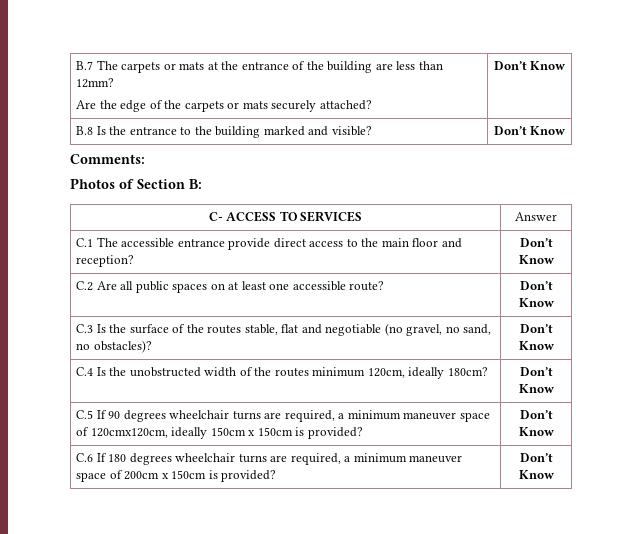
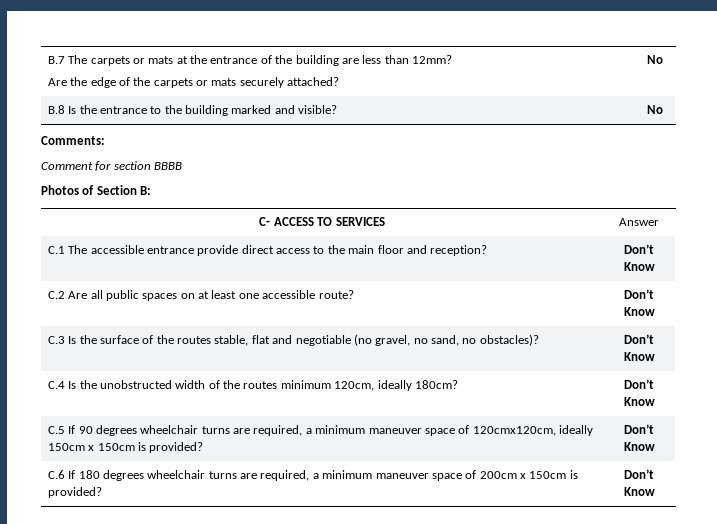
[493,61,566,70] Don’t Know -> [646,55,663,64] No
[493,126,566,135] Don’t Know -> [646,105,663,114] No
(145, 159) none -> [41,161,183,171] // Comment for section BBBB

